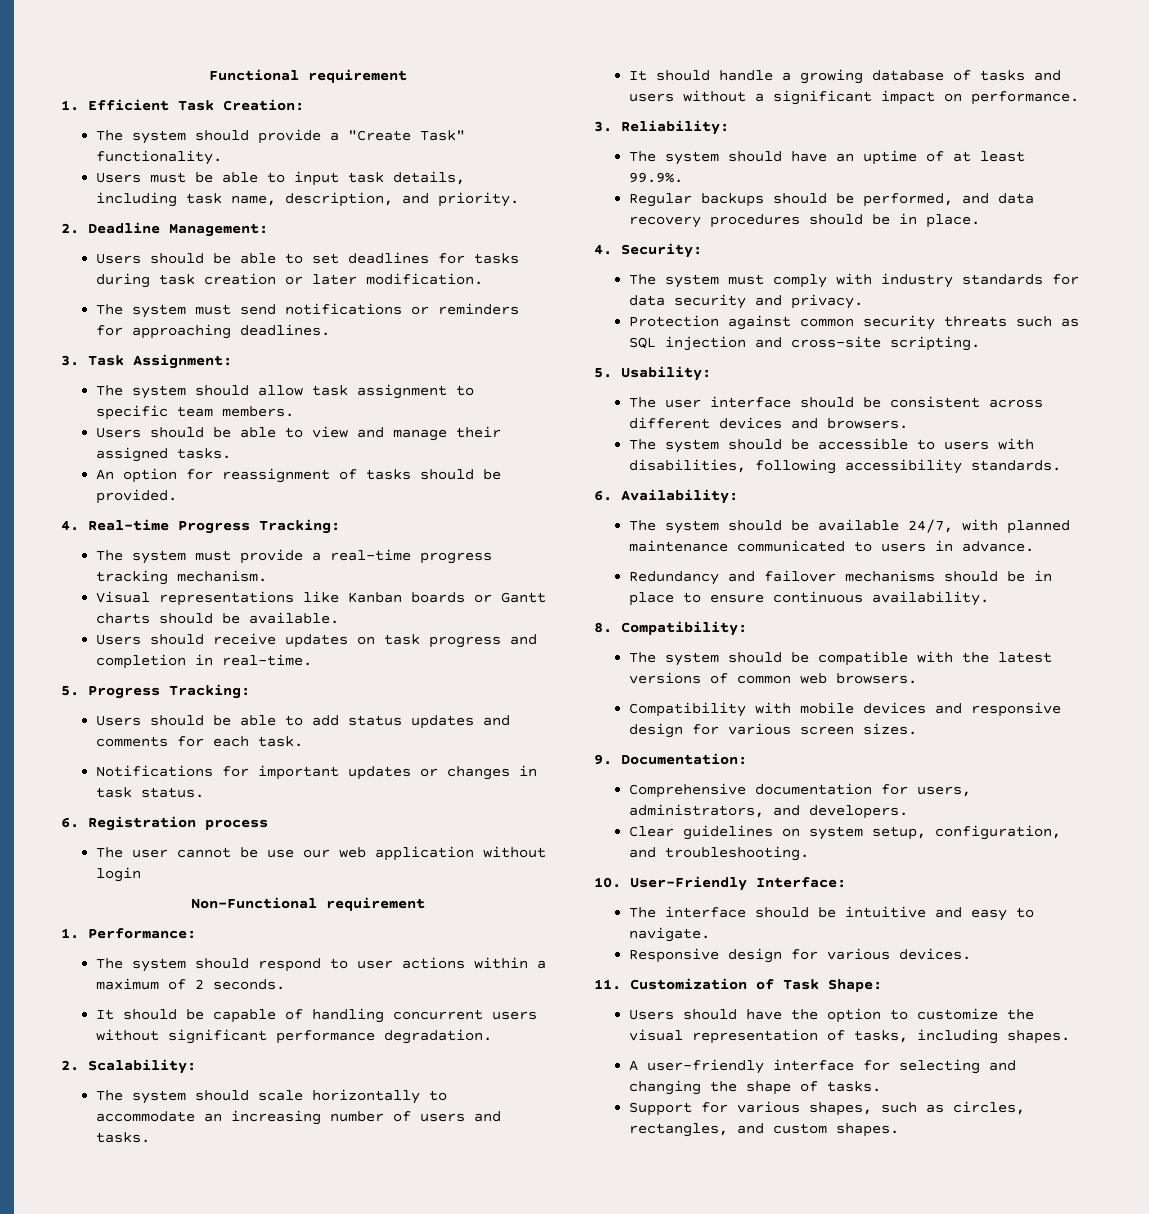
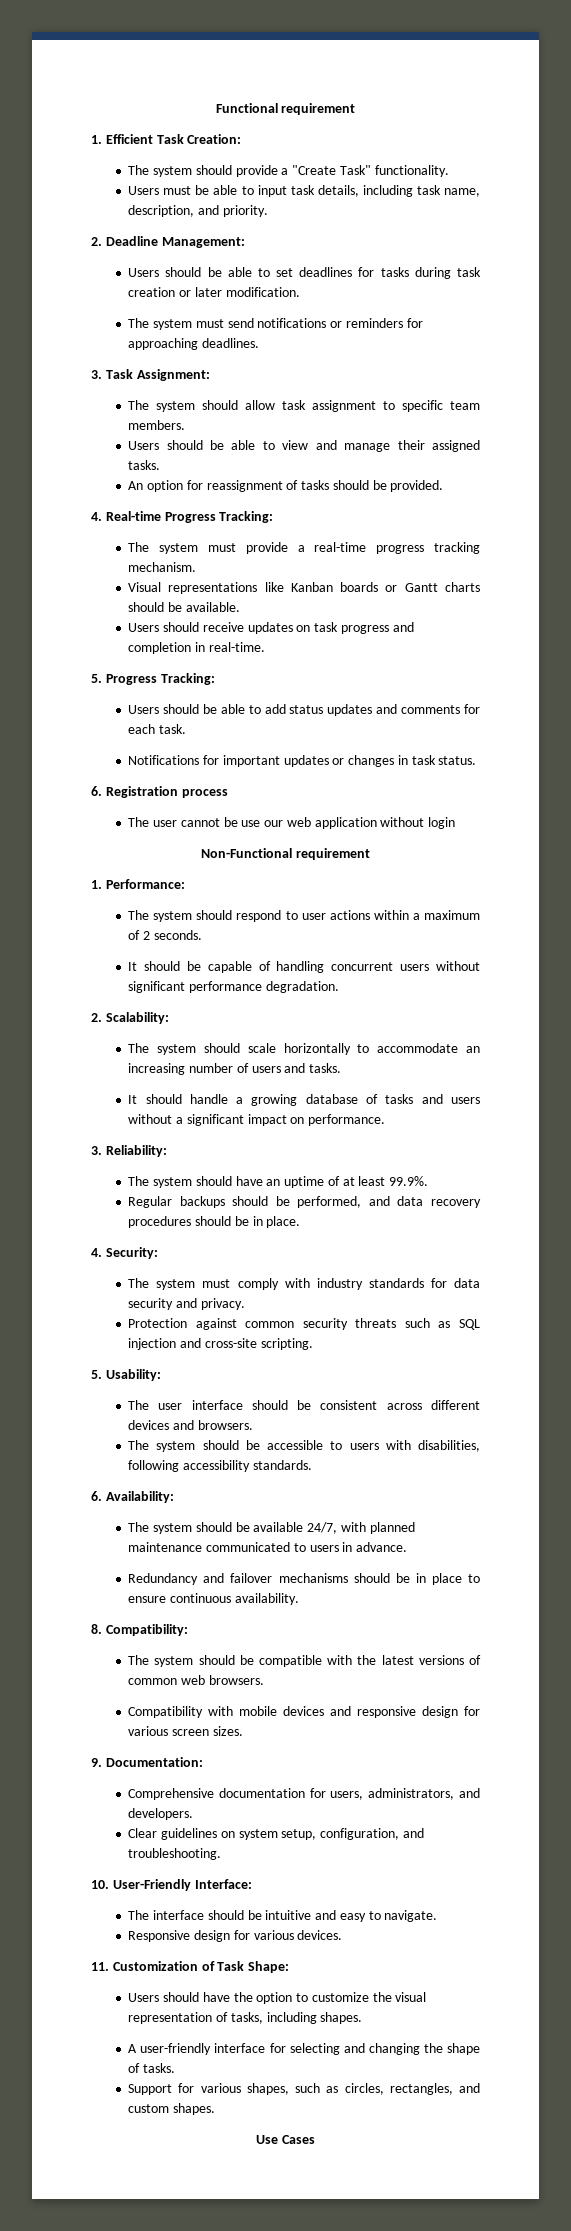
(900, 1130) none -> [256,2135,315,2144] // Use Cases

